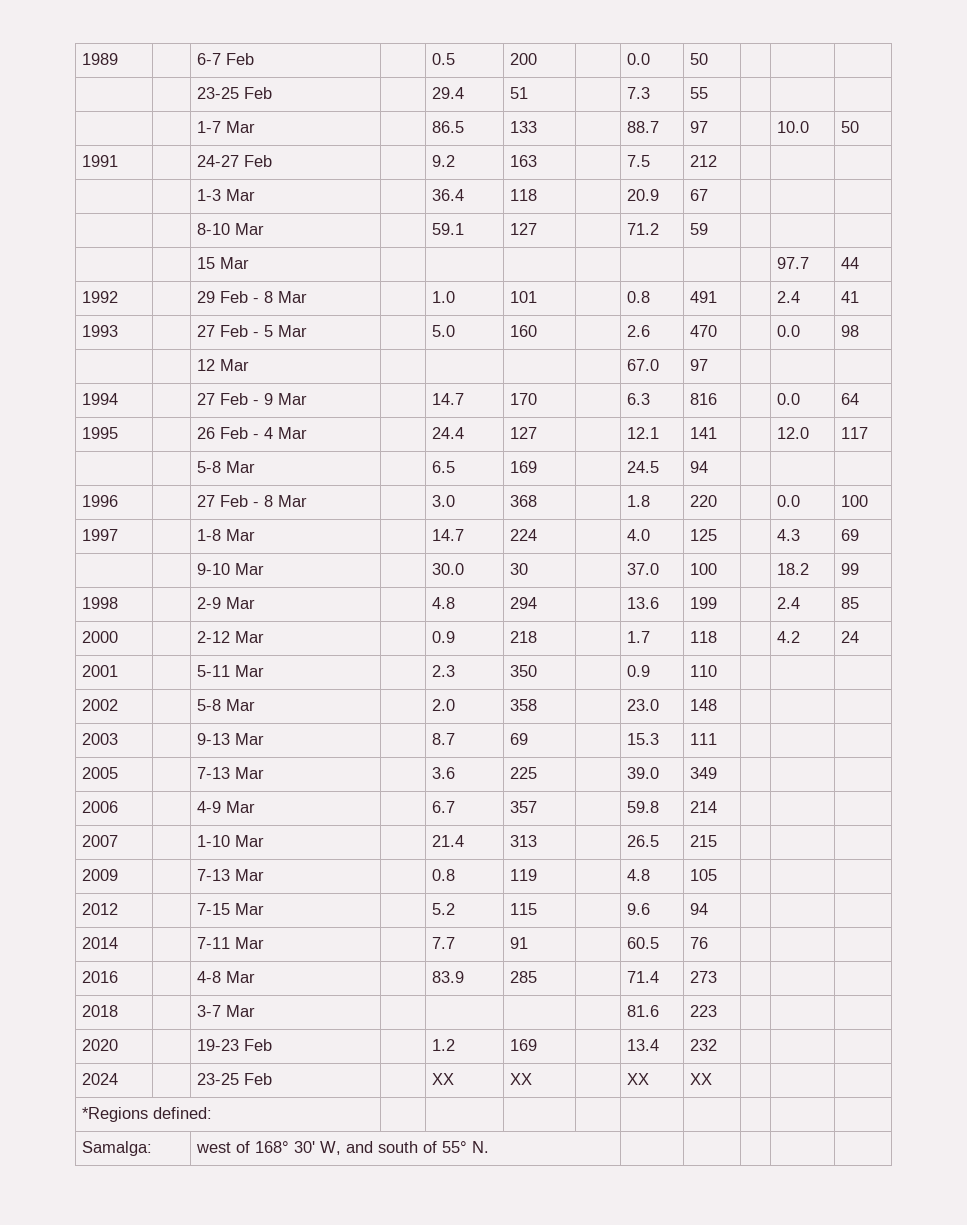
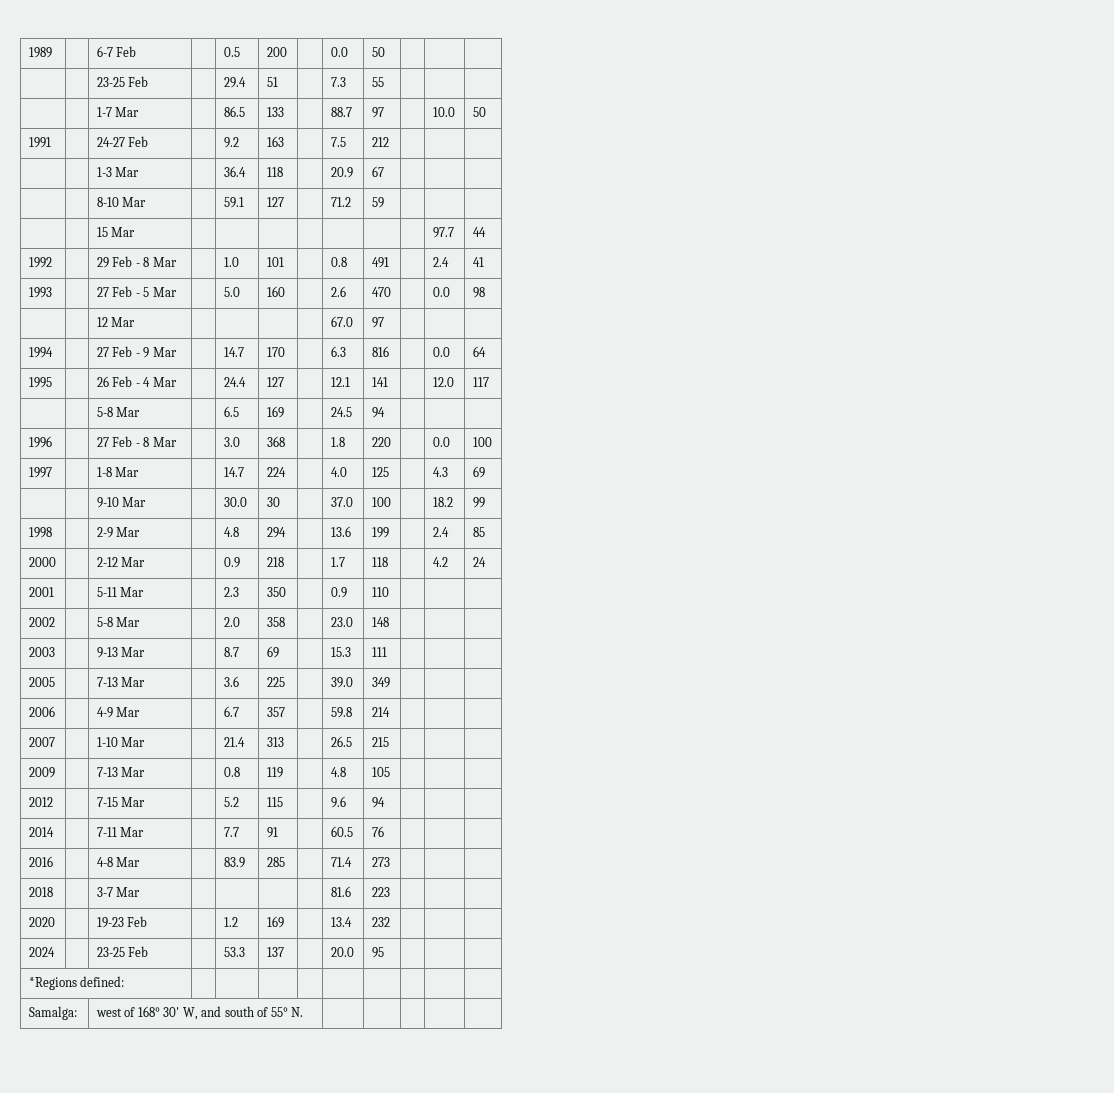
[431,1073,454,1085] [509,1073,532,1085] [626,1073,649,1085] [689,1073,712,1085] XX | XX | | XX | XX -> [223,947,245,957] [266,947,284,957] [330,947,354,957] [371,947,384,958] 53.3 | 137 | | 20.0 | 95

